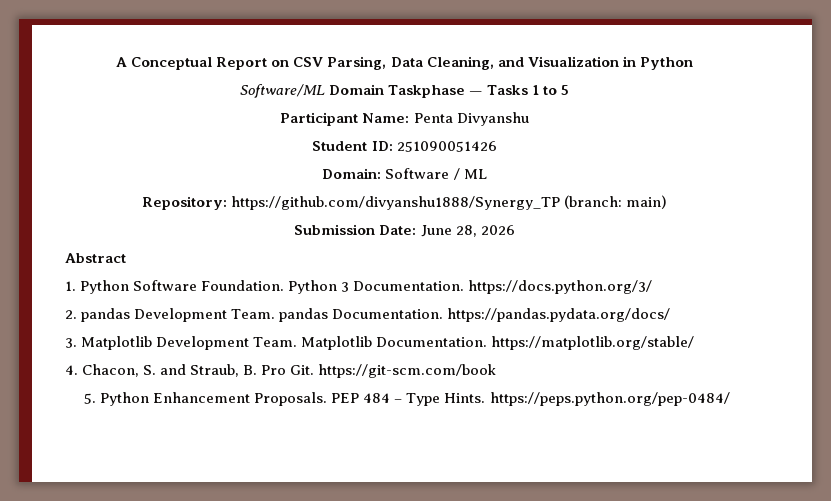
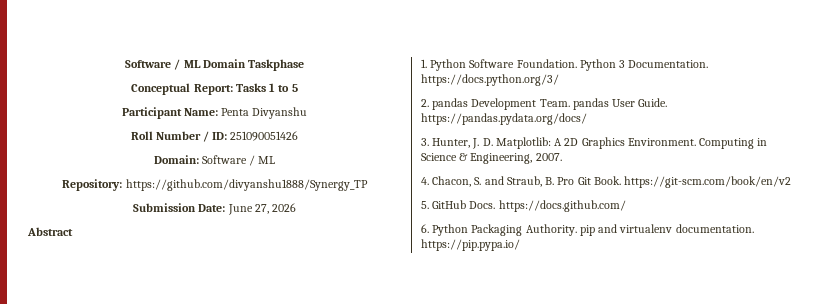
[116,56,693,70] [240,84,326,98] A Conceptual Report on CSV Parsing, Data Cleaning, and Visualization in Python // Software/ML -> [125,59,201,70] Software / ML
[469,91,483,95] — -> [131,83,233,95] // Conceptual Report:
[312,141,368,151] Student -> [130,131,209,142] Roll Number /
[564,195,668,209] (branch: main) -> (368, 185) none
[455,225,477,237] 28, -> [254,204,269,214] 27,
[332,309,444,319] Documentation. -> [612,98,668,107] User Guide.
[81,336,695,350] Matplotlib Development Team. Matplotlib Documentation. https://matplotlib.org/stable/ -> [432,137,768,149] [421,153,562,164] Hunter, J. D. Matplotlib: A 2D Graphics Environment. Computing in Science & Engineering, 2007.
[290,364,497,378] [84,392,730,406] Git. https://git-scm.com/book // 5. Python Enhancement Proposals. PEP 484 – Type Hints. https://peps.python.org/pep-0484/ -> [577,176,792,188] [421,200,626,212] [421,224,754,236] [421,239,520,251] Git Book. https://git-scm.com/book/en/v2 // 5. GitHub Docs. https://docs.github.com/ // 6. Python Packaging Authority. pip and virtualenv documentation. https://pip.pypa.io/

